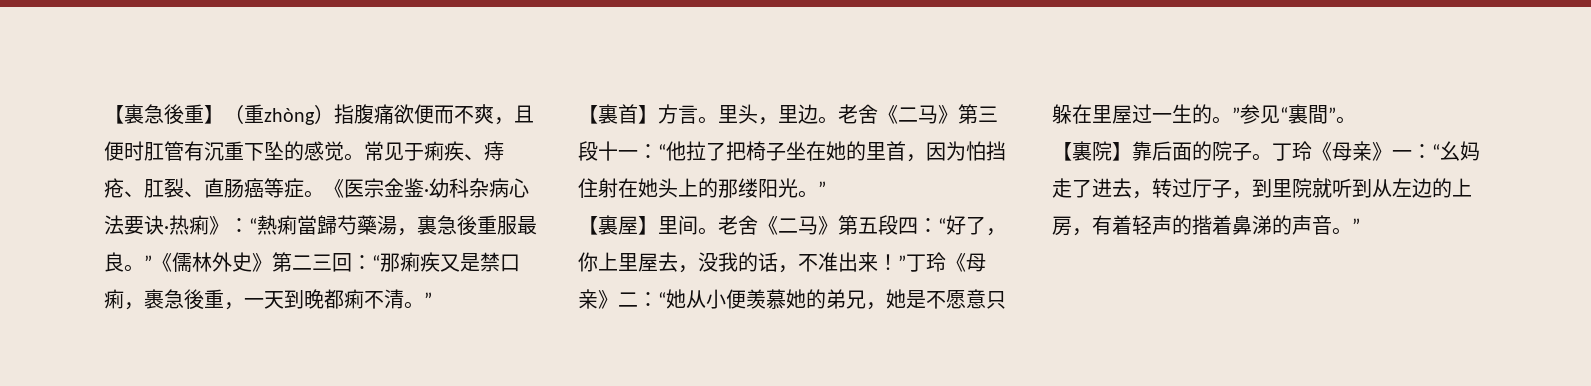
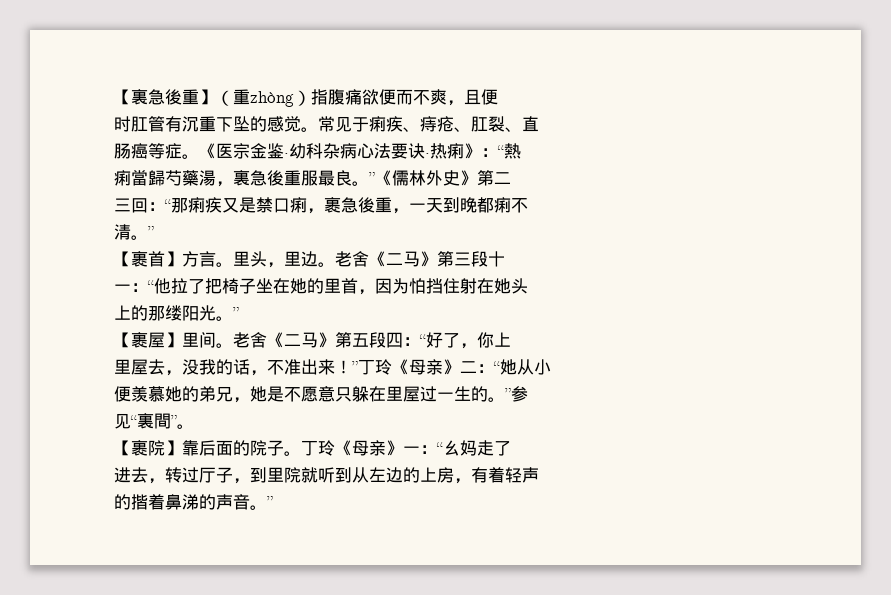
(124, 151) none -> (498, 97) //
(224, 188) none -> (539, 124) //
(277, 225) none -> (521, 151) //
(312, 262) none -> (511, 178) //
(384, 300) none -> (528, 205) //
[598,104,618,124] 裏 -> [131,251,148,267] 裹
(618, 151) none -> (505, 259) //
(678, 188) none -> (528, 286) //
[598,215,618,235] 裏 -> [131,332,148,348] 裹
(618, 261) none -> (511, 339) //
(726, 299) none -> (551, 367) //
(1260, 114) none -> (528, 394) //
[1072,141,1092,161] 裏 -> [131,440,148,456] 裹
(1092, 188) none -> (511, 448) //
(1172, 225) none -> (539, 475) //

